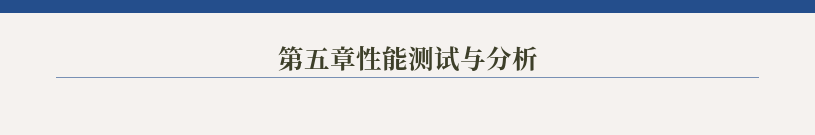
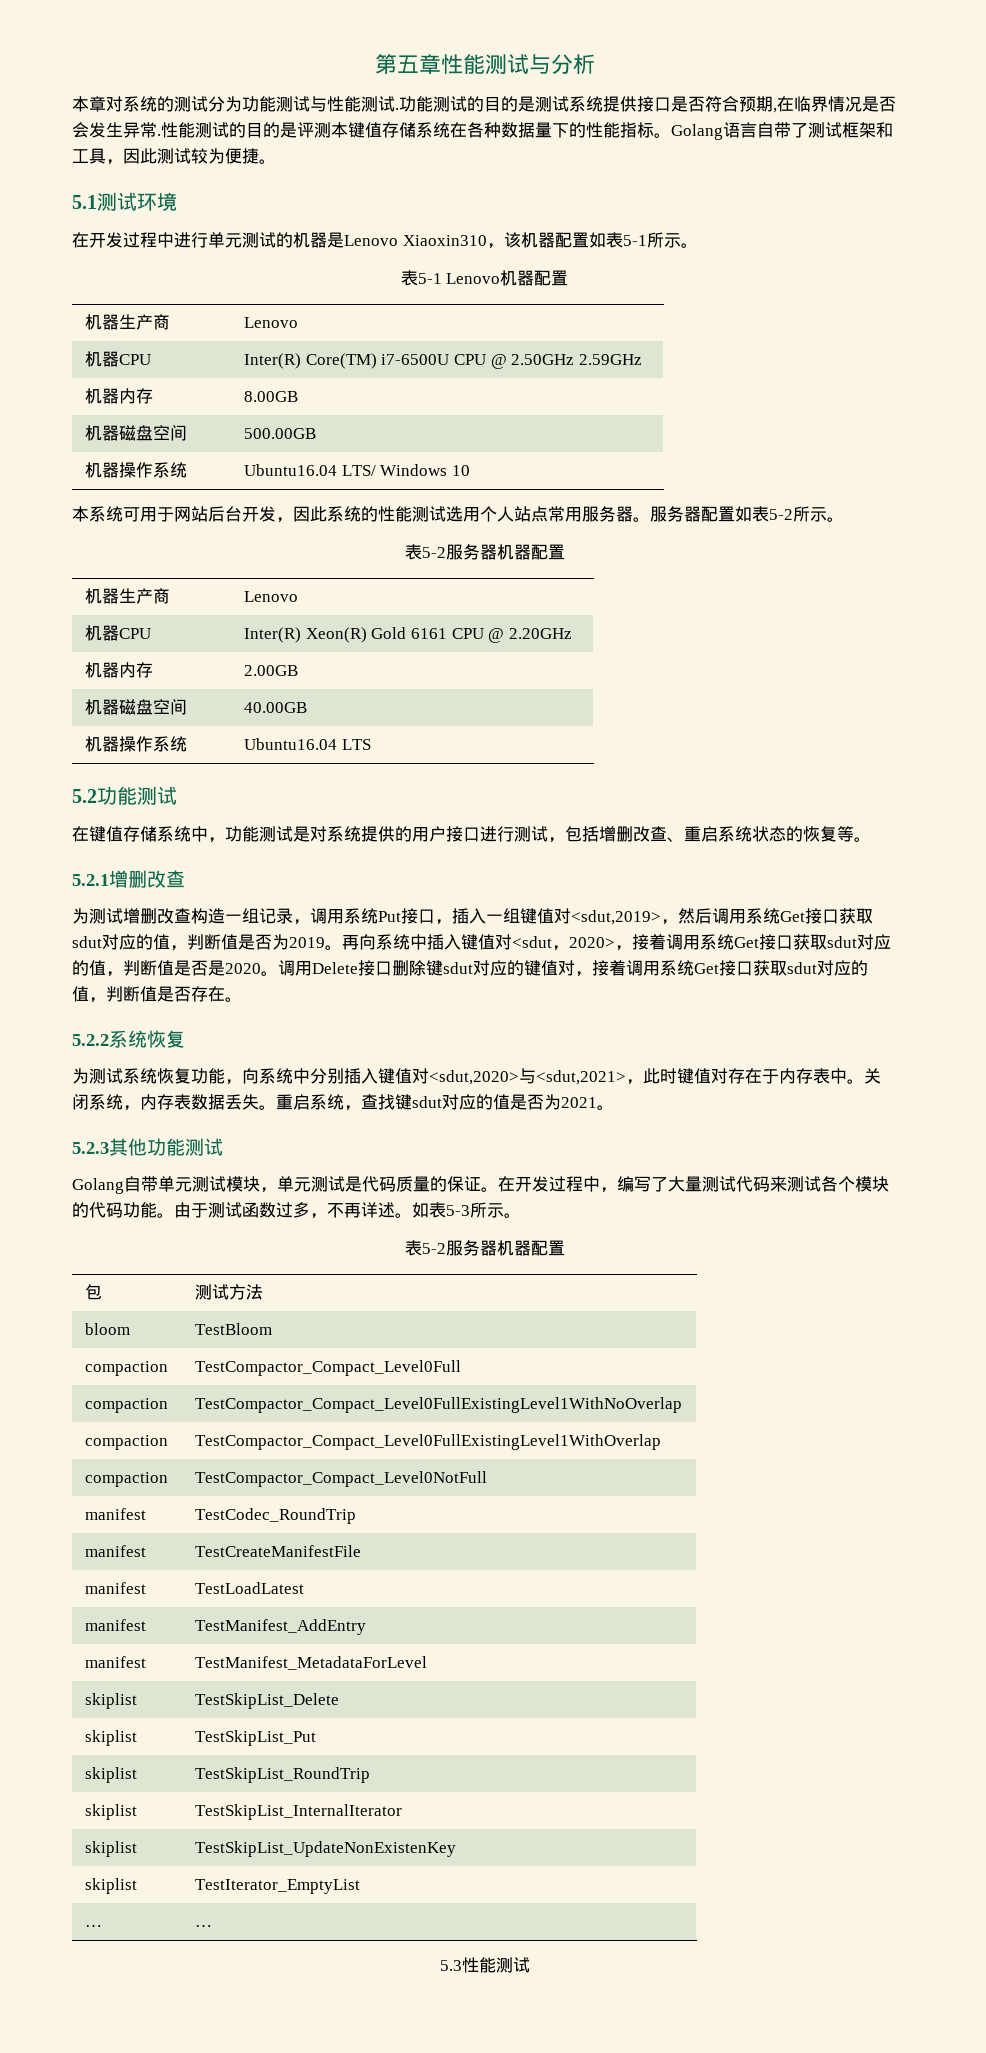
(538, 58) none -> [72,96,896,113] [72,122,893,140] [72,148,276,165] [72,192,177,211] [72,232,698,249] [400,270,569,286] [85,314,171,330] [244,317,299,328] [85,351,152,367] [244,353,642,369] [85,388,154,404] [244,391,299,402] [85,425,188,441] [244,428,317,439] [85,462,188,478] [244,464,470,476] [72,506,844,523] [404,544,565,560] [85,588,171,604] [244,591,299,602] [85,625,152,641] [244,627,572,643] [85,662,154,678] [244,665,299,676] [85,699,188,715] [244,702,308,713] [85,736,188,752] [244,738,371,750] [72,786,177,805] [72,826,871,843] [72,870,185,888] [72,908,873,925] [72,934,891,951] [72,960,868,977] [72,986,242,1003] [72,1030,185,1048] [72,1068,881,1085] [72,1094,614,1111] [72,1138,223,1156] [72,1176,889,1194] [72,1202,521,1219] [404,1240,565,1256] [85,1284,103,1300] [195,1284,264,1300] [85,1323,131,1335] [195,1323,273,1335] [85,1361,169,1376] [195,1360,462,1376] [85,1398,169,1413] [195,1397,683,1413] [85,1435,169,1450] [195,1434,662,1450] [85,1472,169,1487] [195,1471,488,1487] [85,1508,147,1520] [195,1508,357,1524] [85,1545,147,1557] [195,1545,362,1557] [85,1582,147,1594] [195,1582,305,1594] [85,1619,147,1631] [195,1619,367,1635] [85,1656,147,1668] [195,1656,428,1670] [85,1693,138,1709] [195,1693,340,1709] [85,1730,138,1746] [195,1730,317,1746] [85,1767,138,1783] [195,1767,371,1783] [85,1804,138,1820] [195,1804,403,1820] [85,1841,138,1857] [195,1841,457,1857] [85,1878,138,1894] [195,1879,361,1894] [85,1925,103,1927] [195,1925,213,1927] [439,1957,530,1973] // 本章对系统的测试分为功能测试与性能测试.功能测试的目的是测试系统提供接口是否符合预期,在临界情况是否会发生异常.性能测试的目的是评测本键值存储系统在各种数据量下的性能指标。Golang语言自带了测试框架和工具，因此测试较为便捷。 // 5.1测试环境 // 在开发过程中进行单元测试的机器是Lenovo Xiaoxin310，该机器配置如表5-1所示。 // 表5-1 Lenovo机器配置 // 机器生产商 | Lenovo // 机器CPU | Inter(R) Core(TM) i7-6500U CPU @ 2.50GHz 2.59GHz // 机器内存 | 8.00GB // 机器磁盘空间 | 500.00GB // 机器操作系统 | Ubuntu16.04 LTS/ Windows 10 // 本系统可用于网站后台开发，因此系统的性能测试选用个人站点常用服务器。服务器配置如表5-2所示。 // 表5-2服务器机器配置 // 机器生产商 | Lenovo // 机器CPU | Inter(R) Xeon(R) Gold 6161 CPU @ 2.20GHz // 机器内存 | 2.00GB // 机器磁盘空间 | 40.00GB // 机器操作系统 | Ubuntu16.04 LTS // 5.2功能测试 // 在键值存储系统中，功能测试是对系统提供的用户接口进行测试，包括增删改查、重启系统状态的恢复等。 // 5.2.1增删改查 // 为测试增删改查构造一组记录，调用系统Put接口，插入一组键值对<sdut,2019>，然后调用系统Get接口获取sdut对应的值，判断值是否为2019。再向系统中插入键值对<sdut，2020>，接着调用系统Get接口获取sdut对应的值，判断值是否是2020。调用Delete接口删除键sdut对应的键值对，接着调用系统Get接口获取sdut对应的值，判断值是否存在。 // 5.2.2系统恢复 // 为测试系统恢复功能，向系统中分别插入键值对<sdut,2020>与<sdut,2021>，此时键值对存在于内存表中。关闭系统，内存表数据丢失。重启系统，查找键sdut对应的值是否为2021。 // 5.2.3其他功能测试 // Golang自带单元测试模块，单元测试是代码质量的保证。在开发过程中，编写了大量测试代码来测试各个模块的代码功能。由于测试函数过多，不再详述。如表5-3所示。 // 表5-2服务器机器配置 // 包 | 测试方法 // bloom | TestBloom // compaction | TestCompactor_Compact_Level0Full // compaction | TestCompactor_Compact_Level0FullExistingLevel1WithNoOverlap // compaction | TestCompactor_Compact_Level0FullExistingLevel1WithOverlap // compaction | TestCompactor_Compact_Level0NotFull // manifest | TestCodec_RoundTrip // manifest | TestCreateManifestFile // manifest | TestLoadLatest // manifest | TestManifest_AddEntry // manifest | TestManifest_MetadataForLevel // skiplist | TestSkipList_Delete // skiplist | TestSkipList_Put // skiplist | TestSkipList_RoundTrip // skiplist | TestSkipList_InternalIterator // skiplist | TestSkipList_UpdateNonExistenKey // skiplist | TestIterator_EmptyList // … | … // 5.3性能测试

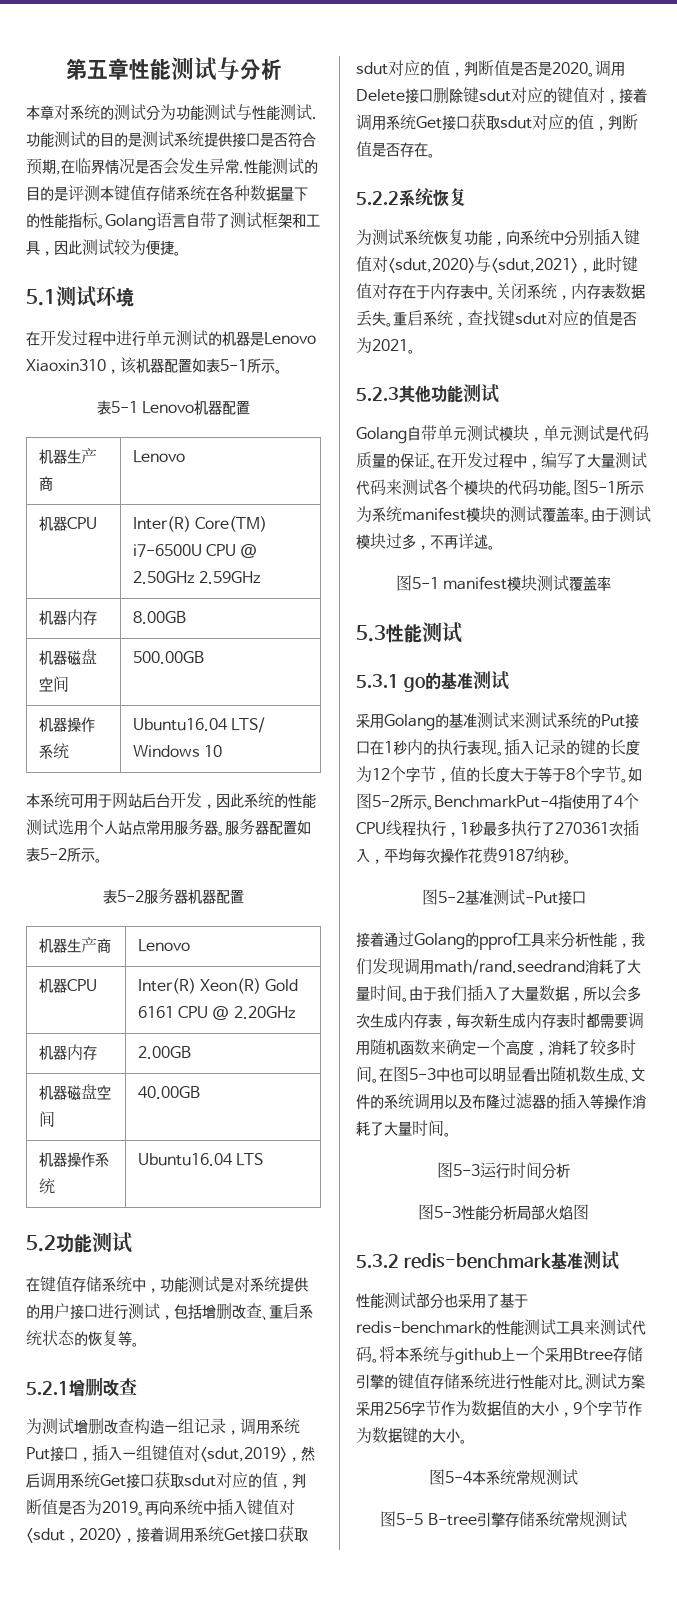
(174, 1215) none -> [573,479,644,495] [356,506,591,523] 图5-1所示为系统manifest模块的测试覆盖率。
[242,1202,276,1218] 函数 -> [356,533,386,549] 模块
[412,1202,521,1218] [404,1240,565,1256] [85,1284,103,1300] [195,1284,264,1300] [85,1323,131,1335] [195,1323,273,1335] [85,1361,169,1376] [195,1360,462,1376] [85,1398,169,1413] [195,1397,683,1413] [85,1435,169,1450] [195,1434,662,1450] [85,1472,169,1487] [195,1471,488,1487] [85,1508,147,1520] [195,1508,357,1524] [85,1545,147,1557] [195,1545,362,1557] [85,1582,147,1594] [195,1582,305,1594] [85,1619,147,1631] [195,1619,367,1635] [85,1656,147,1668] [195,1656,428,1670] [85,1693,138,1709] [195,1693,340,1709] [85,1730,138,1746] [195,1730,317,1746] [85,1767,138,1783] [195,1767,371,1783] [85,1804,138,1820] [195,1804,403,1820] [85,1841,138,1857] [195,1841,457,1857] [85,1878,138,1894] [195,1879,361,1894] [85,1925,103,1927] [195,1925,213,1927] [439,1957,496,1973] 如表5-3所示。 // 表5-2服务器机器配置 // 包 | 测试方法 // bloom | TestBloom // compaction | TestCompactor_Compact_Level0Full // compaction | TestCompactor_Compact_Level0FullExistingLevel1WithNoOverlap // compaction | TestCompactor_Compact_Level0FullExistingLevel1WithOverlap // compaction | TestCompactor_Compact_Level0NotFull // manifest | TestCodec_RoundTrip // manifest | TestCreateManifestFile // manifest | TestLoadLatest // manifest | TestManifest_AddEntry // manifest | TestManifest_MetadataForLevel // skiplist | TestSkipList_Delete // skiplist | TestSkipList_Put // skiplist | TestSkipList_RoundTrip // skiplist | TestSkipList_InternalIterator // skiplist | TestSkipList_UpdateNonExistenKey // skiplist | TestIterator_EmptyList // … | … // 5.3性能 -> [395,575,612,591] [356,622,462,643] [356,671,509,692] [356,712,639,731] [356,738,640,756] [356,766,642,783] [356,793,639,810] [356,819,639,837] [356,846,571,864] [421,889,586,905] [356,931,645,950] [356,958,641,975] [356,984,641,1002] [356,1012,644,1029] [356,1039,636,1056] [356,1066,645,1083] [356,1092,647,1110] [356,1120,451,1137] [437,1162,570,1179] [418,1204,589,1221] [356,1251,619,1270] [356,1292,528,1309] [356,1319,646,1335] [356,1346,643,1365] [356,1373,645,1390] [356,1400,642,1417] [356,1427,467,1444] [429,1469,578,1485] [380,1511,595,1527] // 图5-1 manifest模块测试覆盖率 // 5.3性能测试 // 5.3.1 go的基准测试 // 采用Golang的基准测试来测试系统的Put接口在1秒内的执行表现。插入记录的键的长度为12个字节，值的长度大于等于8个字节。如图5-2所示。BenchmarkPut-4指使用了4个CPU线程执行，1秒最多执行了270361次插入，平均每次操作花费9187纳秒。 // 图5-2基准测试-Put接口 // 接着通过Golang的pprof工具来分析性能，我们发现调用math/rand.seedrand消耗了大量时间。由于我们插入了大量数据，所以会多次生成内存表，每次新生成内存表时都需要调用随机函数来确定一个高度，消耗了较多时间。在图5-3中也可以明显看出随机数生成、文件的系统调用以及布隆过滤器的插入等操作消耗了大量时间。 // 图5-3运行时间分析 // 图5-3性能分析局部火焰图 // 5.3.2 redis-benchmark基准测试 // 性能测试部分也采用了基于redis-benchmark的性能测试工具来测试代码。将本系统与github上一个采用Btree存储引擎的键值存储系统进行性能对比。测试方案采用256字节作为数据值的大小，9个字节作为数据键的大小。 // 图5-4本系统常规测试 // 图5-5 B-tree引擎存储系统常规

